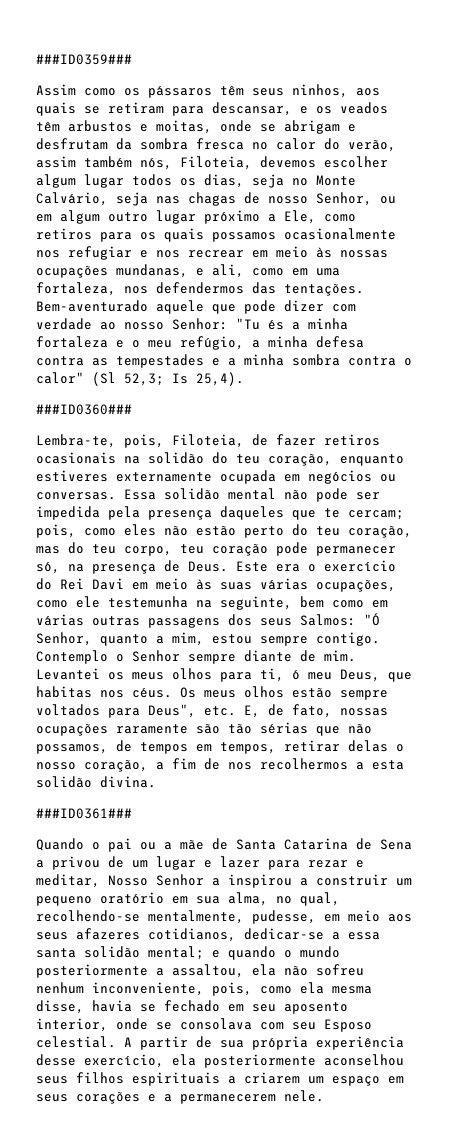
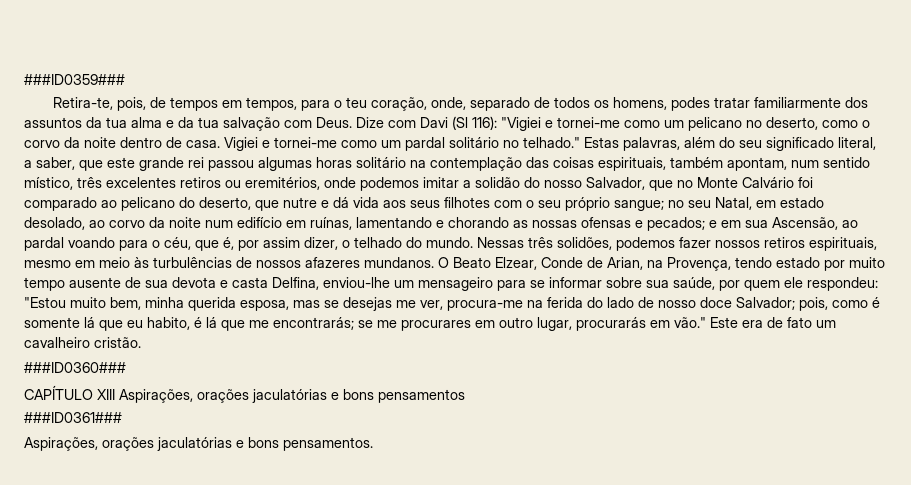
[36,84,380,98] [36,102,388,116] [36,120,356,134] [36,138,396,152] [36,156,388,170] [36,174,356,188] [36,192,396,206] [36,210,356,224] [36,228,396,242] [36,246,388,260] [36,264,340,278] [36,282,364,296] [36,300,356,314] [36,318,348,330] [36,336,364,350] [36,354,412,368] [36,372,244,386] [36,404,132,415] [36,434,380,448] [36,452,404,466] [36,470,396,484] [36,488,380,502] [36,506,404,520] [36,524,412,538] [36,542,396,556] [36,560,396,574] [36,578,396,592] [36,596,388,610] [36,613,380,628] [36,632,380,646] [36,650,356,664] [36,668,412,682] [36,686,388,700] [36,704,388,718] [36,722,372,736] [36,740,404,754] [36,758,404,772] [36,776,156,788] [36,808,132,819] [36,838,412,852] [36,856,364,870] [36,874,412,888] [36,892,340,906] [36,910,412,924] [36,928,380,942] [36,946,340,960] [36,964,364,978] [36,982,372,996] [36,1000,348,1014] [36,1018,372,1032] [36,1036,404,1050] [36,1054,404,1068] [36,1072,404,1086] [36,1090,324,1104] Assim como os pássaros têm seus ninhos, aos quais se retiram para descansar, e os veados têm arbustos e moitas, onde se abrigam e desfrutam da sombra fresca no calor do verão, assim também nós, Filoteia, devemos escolher algum lugar todos os dias, seja no Monte Calvário, seja nas chagas de nosso Senhor, ou em algum outro lugar próximo a Ele, como retiros para os quais possamos ocasionalmente nos refugiar e nos recrear em meio às nossas ocupações mundanas, e ali, como em uma fortaleza, nos defendermos das tentações. Bem-aventurado aquele que pode dizer com verdade ao nosso Senhor: "Tu és a minha fortaleza e o meu refúgio, a minha defesa contra as tempestades e a minha sombra contra o calor" (Sl 52,3; Is 25,4). // ###ID0360### // Lembra-te, pois, Filoteia, de fazer retiros ocasionais na solidão do teu coração, enquanto estiveres externamente ocupada em negócios ou conversas. Essa solidão mental não pode ser impedida pela presença daqueles que te cercam; pois, como eles não estão perto do teu coração, mas do teu corpo, teu coração pode permanecer só, na presença de Deus. Este era o exercício do Rei Davi em meio às suas várias ocupações, como ele testemunha na seguinte, bem como em várias outras passagens dos seus Salmos: "Ó Senhor, quanto a mim, estou sempre contigo. Contemplo o Senhor sempre diante de mim. Levantei os meus olhos para ti, ó meu Deus, que habitas nos céus. Os meus olhos estão sempre voltados para Deus", etc. E, de fato, nossas ocupações raramente são tão sérias que não possamos, de tempos em tempos, retirar delas o nosso coração, a fim de nos recolhermos a esta solidão divina. // ###ID0361### // Quando o pai ou a mãe de Santa Catarina de Sena a privou de um lugar e lazer para rezar e meditar, Nosso Senhor a inspirou a construir um pequeno oratório em sua alma, no qual, recolhendo-se mentalmente, pudesse, em meio aos seus afazeres cotidianos, dedicar-se a essa santa solidão mental; e quando o mundo posteriormente a assaltou, ela não sofreu nenhum inconveniente, pois, como ela mesma disse, havia se fechado em seu aposento interior, onde se consolava com seu Esposo celestial. A partir de sua própria experiência desse exercício, ela posteriormente aconselhou seus filhos espirituais a criarem um espaço em seus corações e a permanecerem nele. -> [52,97,868,111] [24,116,870,131] [24,137,876,151] [24,157,870,171] [24,177,813,191] [24,197,824,211] [24,217,858,231] [24,237,877,251] [24,257,885,271] [24,277,878,291] [24,297,880,311] [24,317,836,331] [24,337,141,348] [24,362,126,373] [24,385,465,403] [24,412,122,423] [24,437,373,451] Retira-te, pois, de tempos em tempos, para o teu coração, onde, separado de todos os homens, podes tratar familiarmente dos assuntos da tua alma e da tua salvação com Deus. Dize com Davi (Sl 116): "Vigiei e tornei-me como um pelicano no deserto, como o corvo da noite dentro de casa. Vigiei e tornei-me como um pardal solitário no telhado." Estas palavras, além do seu significado literal, a saber, que este grande rei passou algumas horas solitário na contemplação das coisas espirituais, também apontam, num sentido místico, três excelentes retiros ou eremitérios, onde podemos imitar a solidão do nosso Salvador, que no Monte Calvário foi comparado ao pelicano do deserto, que nutre e dá vida aos seus filhotes com o seu próprio sangue; no seu Natal, em estado desolado, ao corvo da noite num edifício em ruínas, lamentando e chorando as nossas ofensas e pecados; e em sua Ascensão, ao pardal voando para o céu, que é, por assim dizer, o telhado do mundo. Nessas três solidões, podemos fazer nossos retiros espirituais, mesmo em meio às turbulências de nossos afazeres mundanos. O Beato Elzear, Conde de Arian, na Provença, tendo estado por muito tempo ausente de sua devota e casta Delfina, enviou-lhe um mensageiro para se informar sobre sua saúde, por quem ele respondeu: "Estou muito bem, minha querida esposa, mas se desejas me ver, procura-me na ferida do lado de nosso doce Salvador; pois, como é somente lá que eu habito, é lá que me encontrarás; se me procurares em outro lugar, procurarás em vão." Este era de fato um cavalheiro cristão. // ###ID0360### // CAPÍTULO XIII Aspirações, orações jaculatórias e bons pensamentos // ###ID0361### // Aspirações, orações jaculatórias e bons pensamentos.

